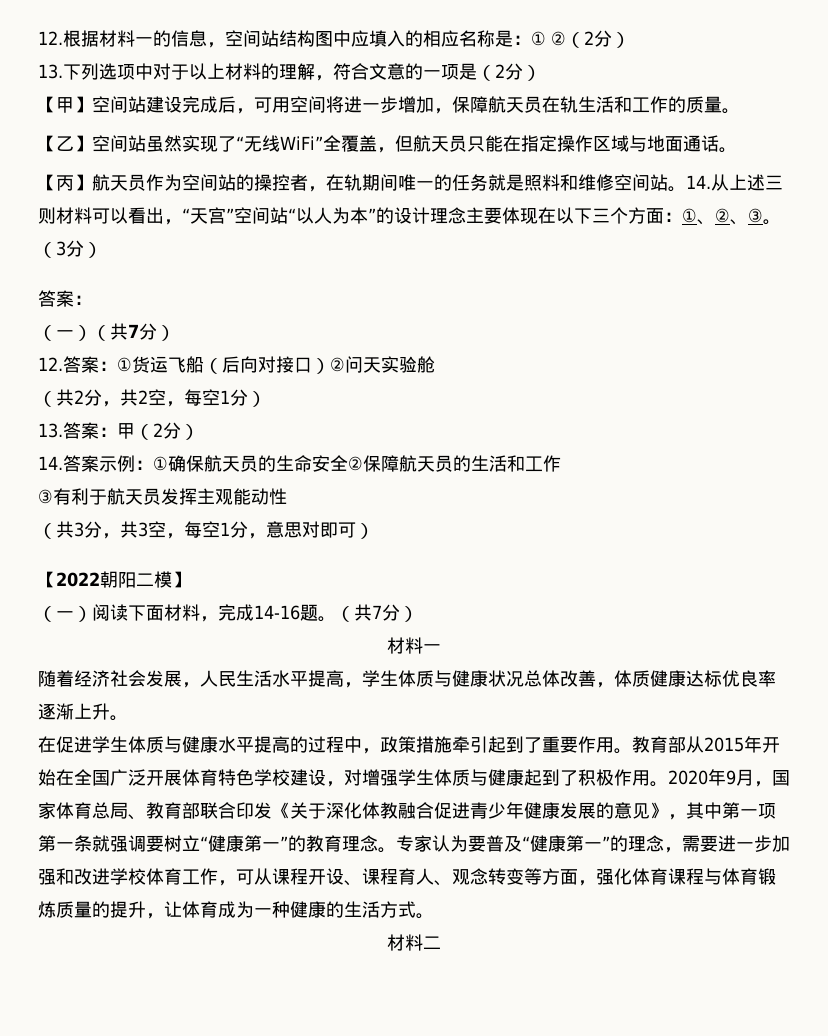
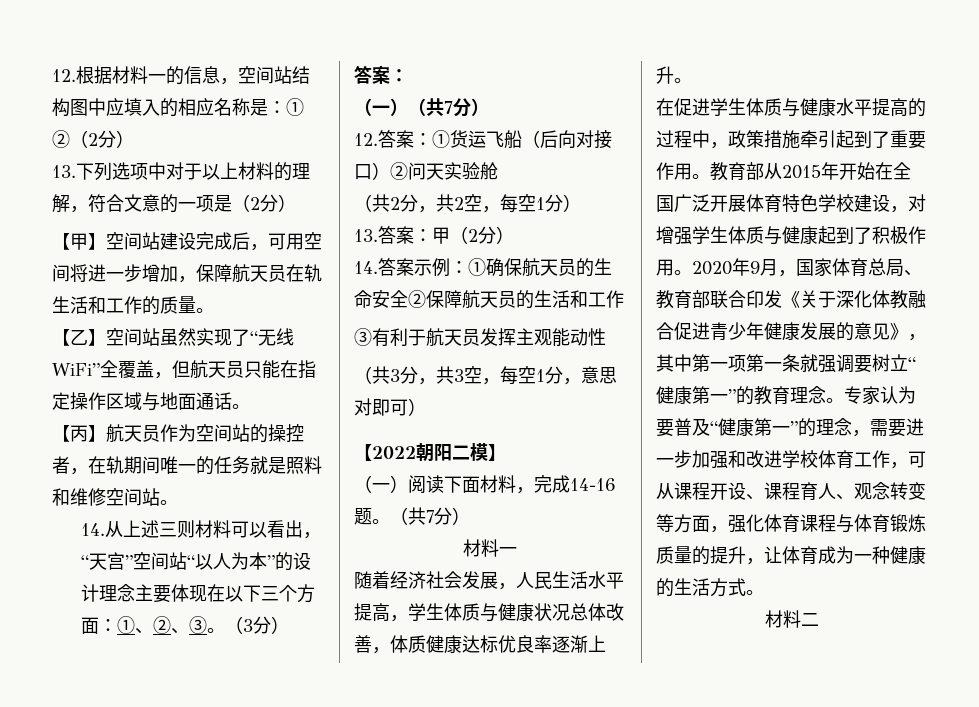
(686, 189) none -> (178, 502) //

